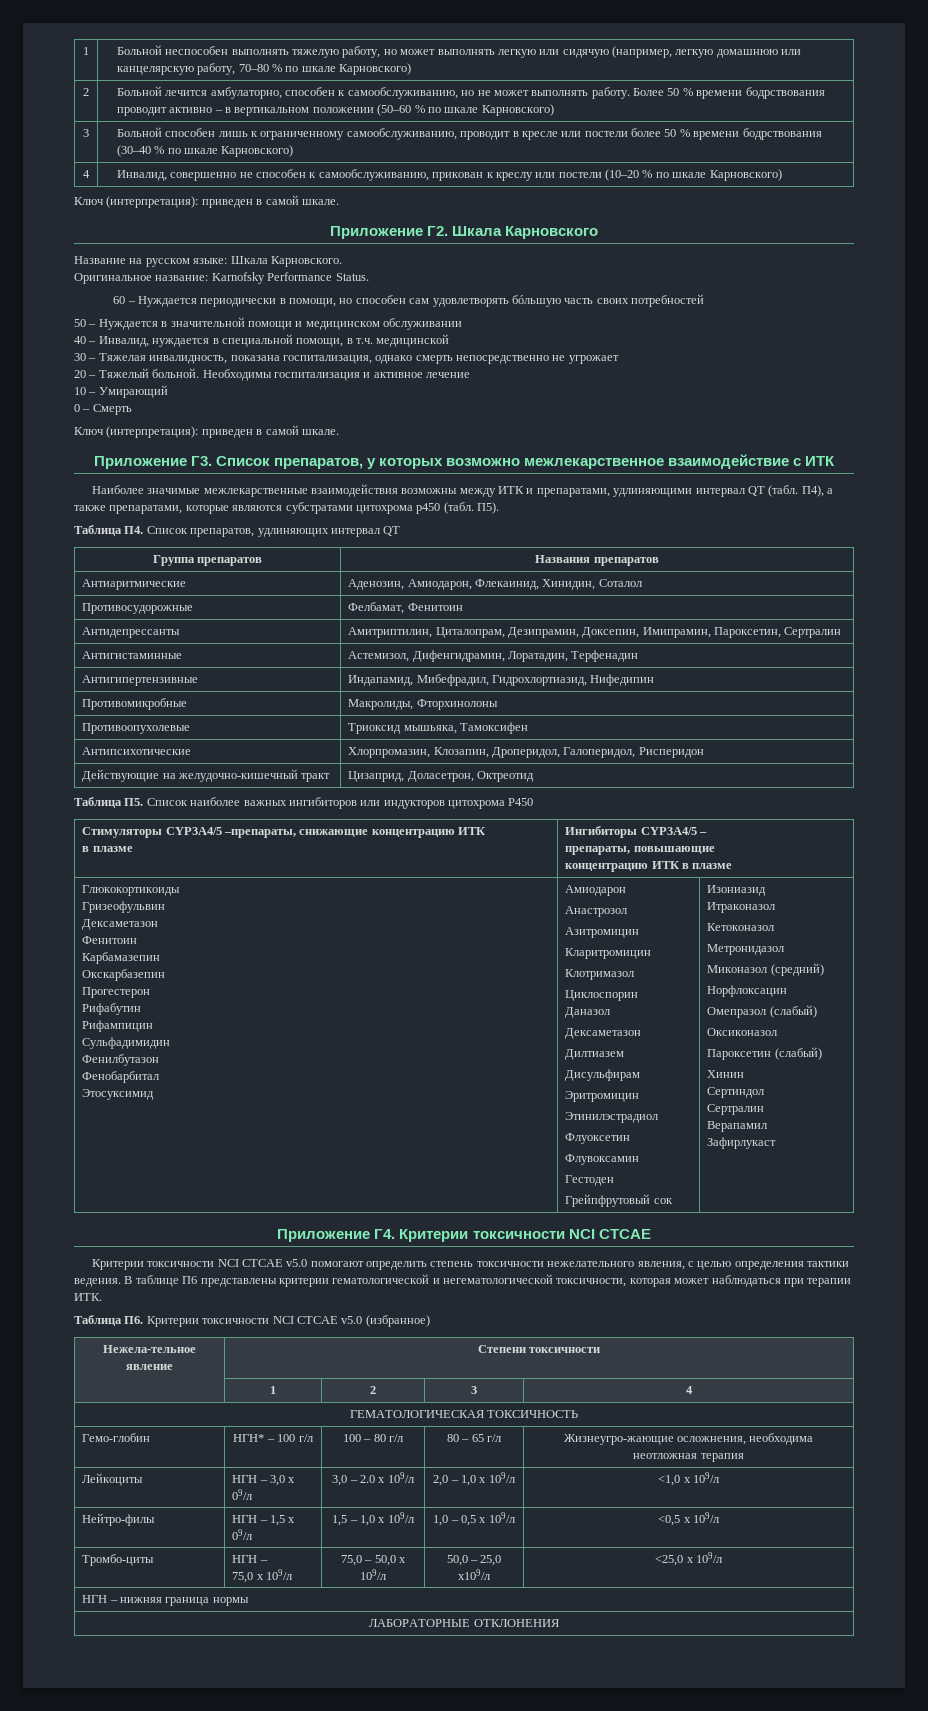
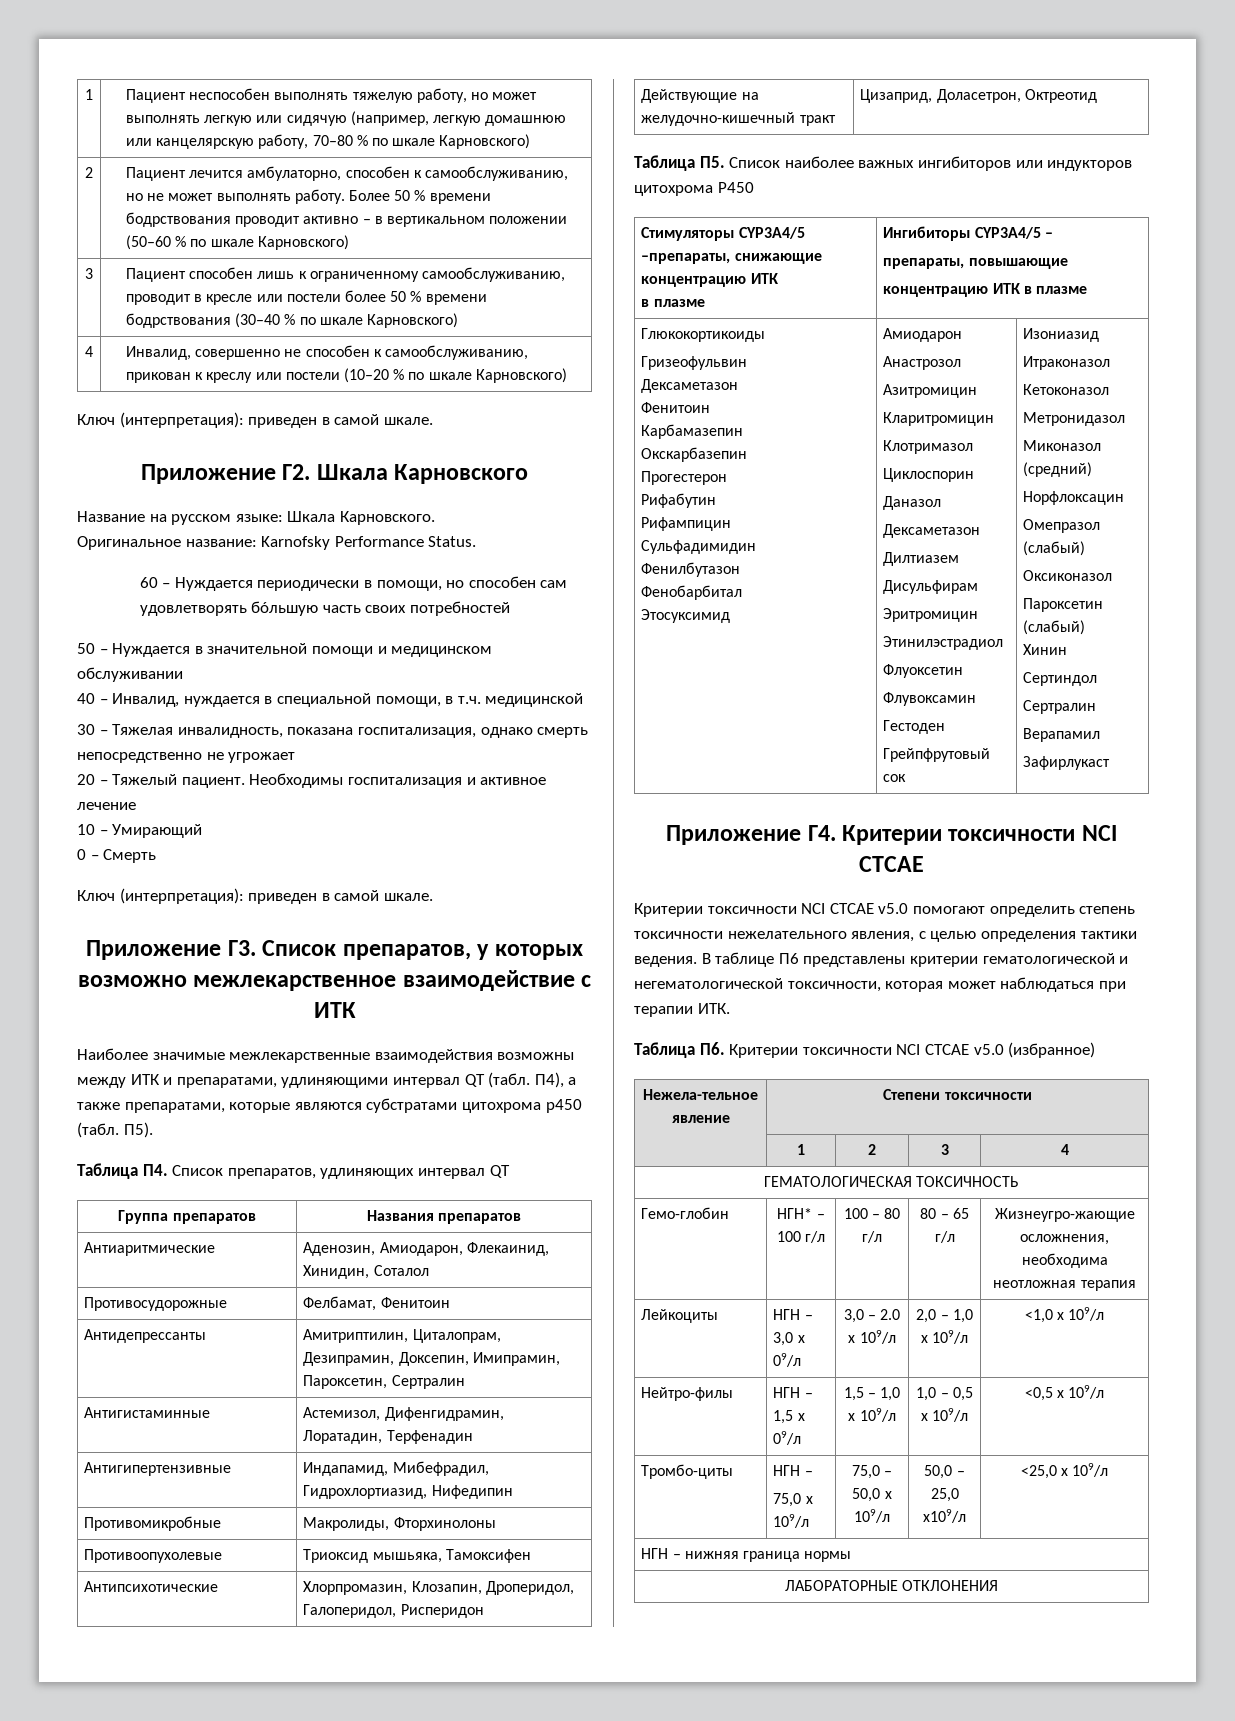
[83,47,89,55] [116,45,162,55] 1 | Больной -> [85,89,93,100] [126,89,187,103] 1 | Пациент
[116,86,162,96] Больной -> [126,167,187,181] Пациент
[116,127,162,137] Больной -> [126,268,187,282] Пациент
[152,368,200,378] больной. -> [181,777,245,788] пациент.

